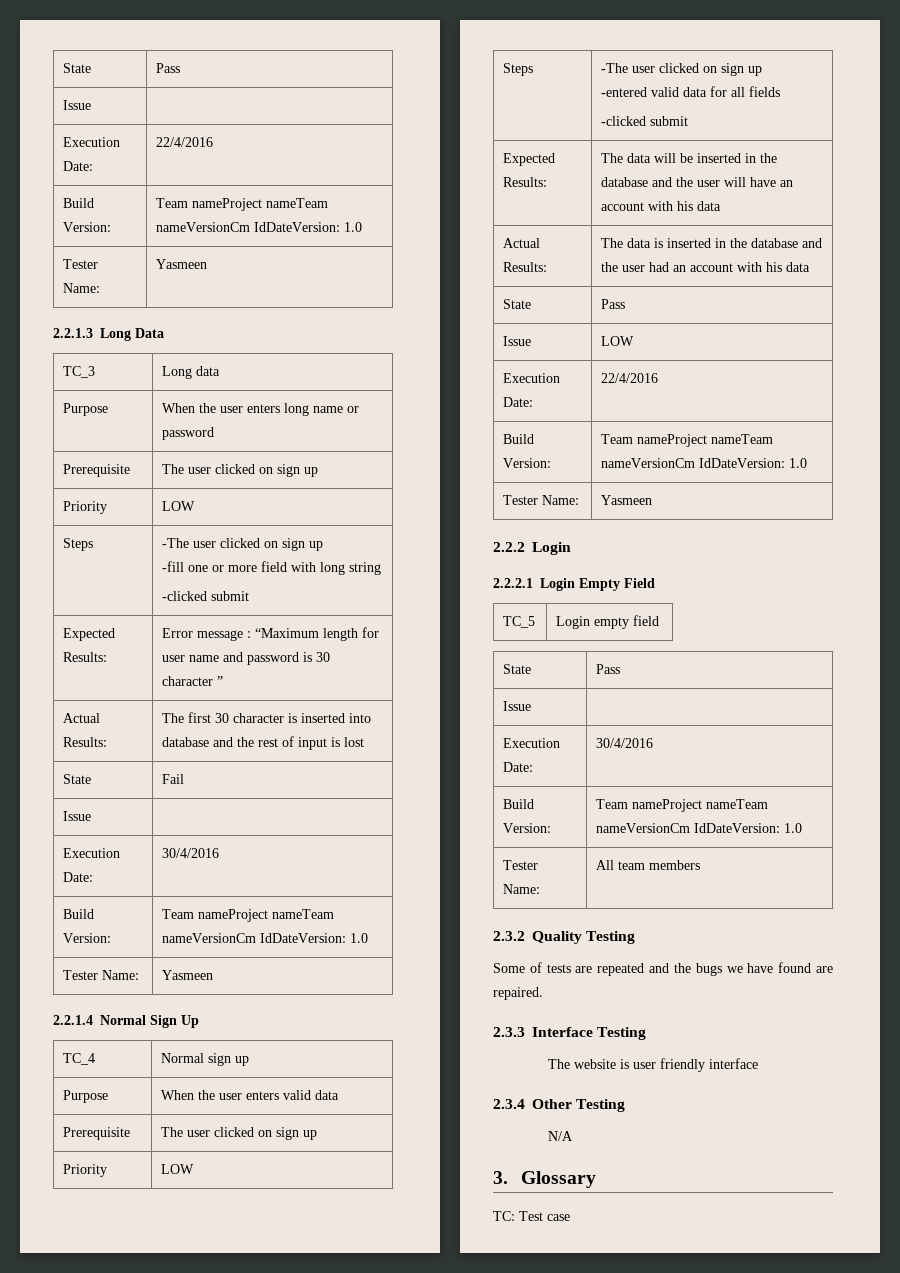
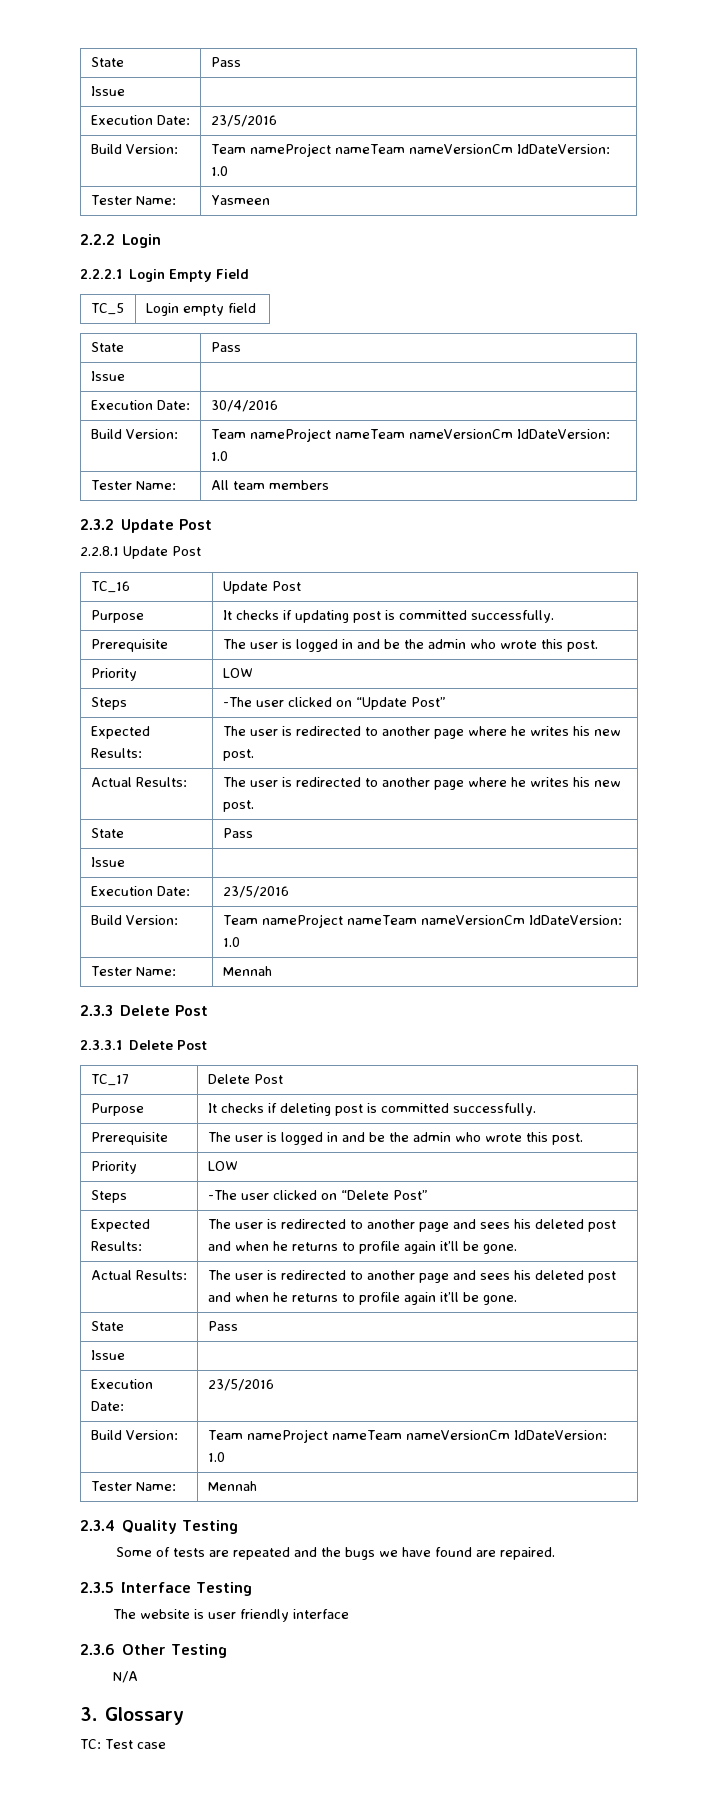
[63,63,92,73] [156,63,181,73] [63,100,92,110] [63,137,121,147] [63,161,94,171] [156,137,214,147] [63,198,95,208] [63,222,112,232] [156,198,329,211] [156,222,363,232] [63,259,99,269] [63,283,101,293] [156,259,208,269] [53,328,164,341] [63,366,96,378] [162,366,221,379] [63,403,109,416] [162,403,360,416] [162,427,215,440] [63,464,131,477] [162,464,319,477] [63,501,108,514] [162,501,196,511] [63,538,94,551] [162,538,324,551] [162,561,382,575] [162,591,250,601] [63,628,116,641] [63,652,108,662] [162,627,380,641] [162,652,331,665] [162,676,224,686] [63,713,101,723] [63,737,108,747] [162,712,372,723] [162,736,365,750] [63,774,92,784] [162,774,185,784] [63,811,92,821] [63,848,121,858] [63,872,94,882] [162,848,220,858] [63,909,95,919] [63,933,112,943] [162,909,335,922] [162,933,369,943] [63,970,140,980] [162,970,214,980] [53,1015,199,1028] [63,1053,96,1065] [161,1053,250,1066] [63,1090,109,1103] [161,1090,340,1100] [63,1127,131,1140] [161,1127,318,1140] [63,1164,108,1177] [161,1164,195,1174] [503,63,534,76] [601,63,763,76] [601,86,781,97] [601,116,689,126] [503,153,556,166] [503,177,548,187] [601,153,778,163] [601,177,794,187] [601,201,722,211] [503,238,541,248] [503,262,548,272] [601,238,823,248] [601,262,811,272] [503,299,532,309] [601,299,626,309] [503,336,532,346] [601,336,635,346] [503,373,561,383] [503,397,534,407] [601,373,659,383] State | Pass // Issue | // Execution Date: | 22/4/2016 // Build Version: | Team nameProject nameTeam nameVersionCm IdDateVersion: 1.0 // Tester Name: | Yasmeen // 2.2.1.3 Long Data // TC_3 | Long data // Purpose | When the user enters long name or password // Prerequisite | The user clicked on sign up // Priority | LOW // Steps | -The user clicked on sign up // -fill one or more field with long string // -clicked submit // Expected Results: | Error message : “Maximum length for user name and password is 30 character ” // Actual Results: | The first 30 character is inserted into database and the rest of input is lost // State | Fail // Issue | // Execution Date: | 30/4/2016 // Build Version: | Team nameProject nameTeam nameVersionCm IdDateVersion: 1.0 // Tester Name: | Yasmeen // 2.2.1.4 Normal Sign Up // TC_4 | Normal sign up // Purpose | When the user enters valid data // Prerequisite | The user clicked on sign up // Priority | LOW // Steps | -The user clicked on sign up // -entered valid data for all fields // -clicked submit // Expected Results: | The data will be inserted in the database and the user will have an account with his data // Actual Results: | The data is inserted in the database and the user had an account with his data // State | Pass // Issue | LOW // Execution Date: | 22/4/2016 -> [90,57,124,67] [210,57,241,67] [90,86,125,96] [90,115,190,125] [210,115,277,127] State | Pass // Issue | // Execution Date: | 23/5/2016
(525, 936) none -> [121,519,213,533] [80,546,201,559] [90,581,130,593] [222,581,301,594] [90,610,144,623] [222,610,554,623] [90,639,168,652] [222,639,598,652] [90,668,137,681] [222,668,253,678] [90,697,127,710] [222,697,446,710] [90,726,150,739] [90,748,142,758] [222,726,621,739] [222,749,254,761] [90,777,187,787] [222,777,621,790] [222,800,254,812] [90,828,124,838] [222,828,253,838] [90,857,125,867] [90,886,190,896] [222,886,289,898] [90,915,178,925] [222,914,622,928] [222,937,240,947] [90,966,176,976] [222,966,272,976] [80,1005,209,1016] [80,1040,208,1050] [90,1074,129,1086] [207,1074,283,1084] [90,1103,144,1116] [207,1103,536,1116] [90,1132,168,1145] [207,1132,583,1145] [90,1161,137,1174] [207,1161,238,1171] [90,1190,127,1203] [207,1190,428,1200] [90,1219,150,1232] [90,1241,142,1251] [207,1219,616,1232] [207,1241,517,1254] [90,1270,187,1280] [207,1270,616,1283] [207,1292,517,1305] [90,1321,124,1331] [207,1321,238,1331] [90,1350,125,1360] [90,1379,153,1389] [90,1401,124,1411] [207,1379,274,1391] [90,1430,178,1440] [207,1429,607,1443] [207,1452,225,1462] [90,1481,176,1491] [207,1481,257,1491] [80,1520,115,1531] Update Post // 2.2.8.1 Update Post // TC_16 | Update Post // Purpose | It checks if updating post is committed successfully. // Prerequisite | The user is logged in and be the admin who wrote this post. // Priority | LOW // Steps | -The user clicked on “Update Post” // Expected Results: | The user is redirected to another page where he writes his new post. // Actual Results: | The user is redirected to another page where he writes his new post. // State | Pass // Issue | // Execution Date: | 23/5/2016 // Build Version: | Team nameProject nameTeam nameVersionCm IdDateVersion: 1.0 // Tester Name: | Mennah // 2.3.3 Delete Post // 2.3.3.1 Delete Post // TC_17 | Delete Post // Purpose | It checks if deleting post is committed successfully. // Prerequisite | The user is logged in and be the admin who wrote this post. // Priority | LOW // Steps | -The user clicked on “Delete Post” // Expected Results: | The user is redirected to another page and sees his deleted post and when he returns to profile again it’ll be gone. // Actual Results: | The user is redirected to another page and sees his deleted post and when he returns to profile again it’ll be gone. // State | Pass // Issue | // Execution Date: | 23/5/2016 // Build Version: | Team nameProject nameTeam nameVersionCm IdDateVersion: 1.0 // Tester Name: | Mennah // 2.3.4
[493,1027,525,1037] 2.3.3 -> [80,1582,114,1593] 2.3.5
[493,1099,525,1109] 2.3.4 -> [80,1644,115,1655] 2.3.6

